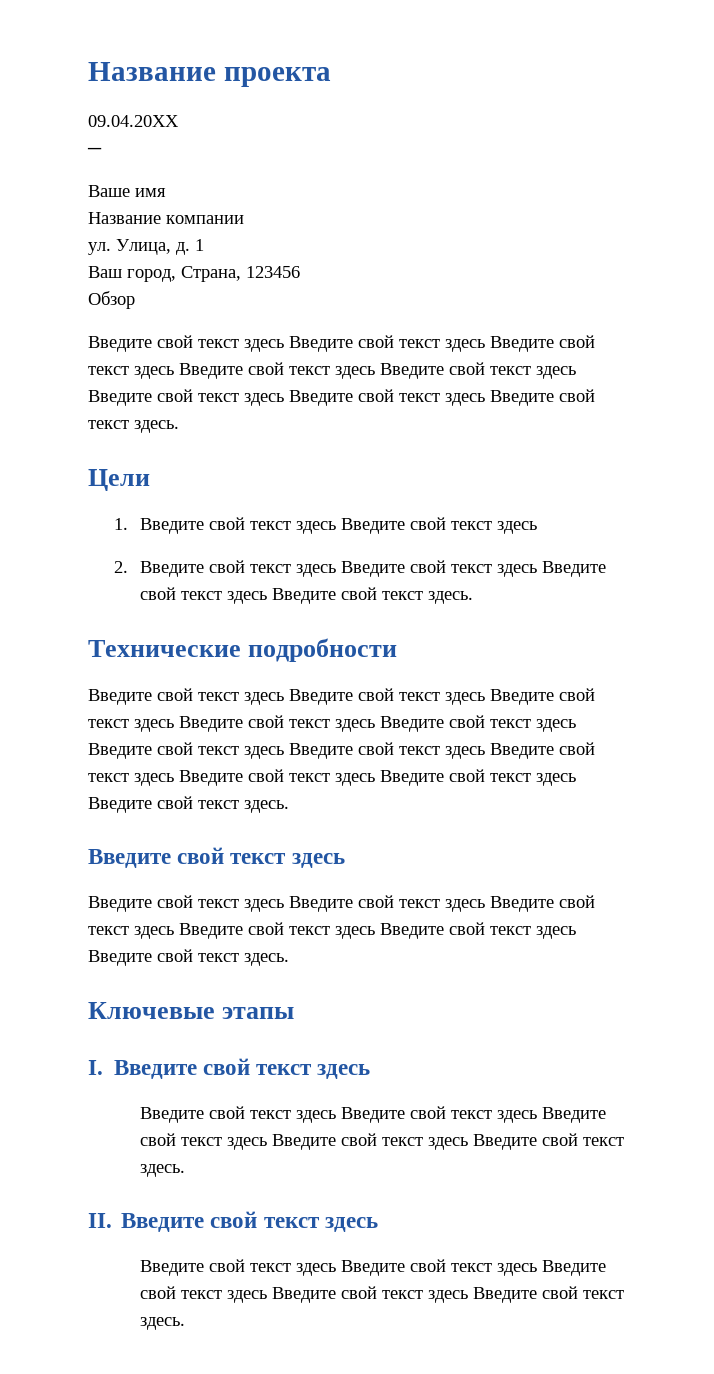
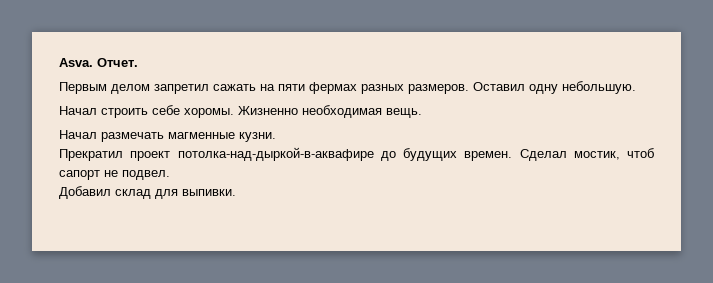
[88,62,331,87] [88,115,179,127] [87,147,102,154] [88,185,166,197] [88,212,244,224] [88,239,204,255] [88,266,300,282] [88,291,135,309] [88,335,595,352] [88,362,576,379] [88,389,595,406] [88,420,179,433] [88,469,150,491] [113,517,537,534] [113,560,606,577] [139,587,473,604] [88,638,398,662] [88,688,595,705] [88,715,576,732] [88,742,595,759] [88,769,576,786] [88,796,289,813] [88,847,345,868] [88,895,595,912] [88,922,576,939] [88,949,289,966] [88,1002,295,1019] [88,1058,371,1079] [139,1106,606,1123] [139,1133,624,1150] [139,1164,185,1177] [88,1211,378,1232] [139,1259,606,1276] [139,1286,624,1303] [139,1317,185,1330] Название проекта // 09.04.20XX // ─ // Ваше имя // Название компании // ул. Улица, д. 1 // Ваш город, Страна, 123456 // Обзор // Введите свой текст здесь Введите свой текст здесь Введите свой текст здесь Введите свой текст здесь Введите свой текст здесь Введите свой текст здесь Введите свой текст здесь Введите свой текст здесь. // Цели // 1. Введите свой текст здесь Введите свой текст здесь // 2. Введите свой текст здесь Введите свой текст здесь Введите свой текст здесь Введите свой текст здесь. // Технические подробности // Введите свой текст здесь Введите свой текст здесь Введите свой текст здесь Введите свой текст здесь Введите свой текст здесь Введите свой текст здесь Введите свой текст здесь Введите свой текст здесь Введите свой текст здесь Введите свой текст здесь Введите свой текст здесь. // Введите свой текст здесь // Введите свой текст здесь Введите свой текст здесь Введите свой текст здесь Введите свой текст здесь Введите свой текст здесь Введите свой текст здесь. // Ключевые этапы // I. Введите свой текст здесь // Введите свой текст здесь Введите свой текст здесь Введите свой текст здесь Введите свой текст здесь Введите свой текст здесь. // II. Введите свой текст здесь // Введите свой текст здесь Введите свой текст здесь Введите свой текст здесь Введите свой текст здесь Введите свой текст здесь. -> [59,58,138,67] [59,81,636,94] [59,105,422,118] [59,130,276,142] [59,147,654,161] [59,170,170,180] [59,186,236,199] Asva. Отчет. // Первым делом запретил сажать на пяти фермах разных размеров. Оставил одну небольшую. // Начал строить себе хоромы. Жизненно необходимая вещь. // Начал размечать магменные кузни. // Прекратил проект потолка-над-дыркой-в-аквафире до будущих времен. Сделал мостик, чтоб сапорт не подвел. // Добавил склад для выпивки.

